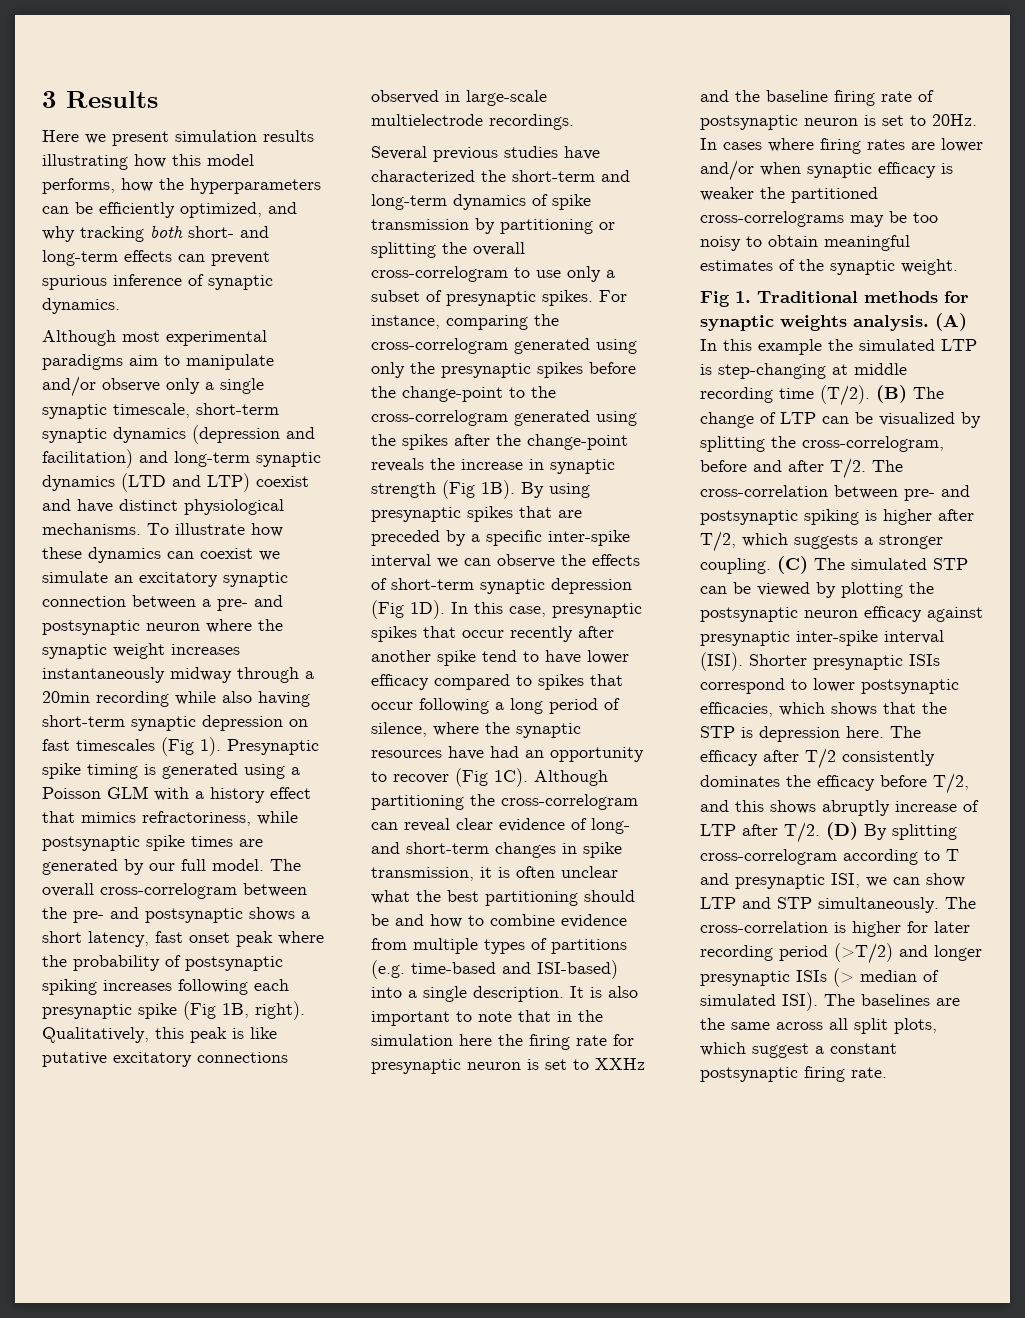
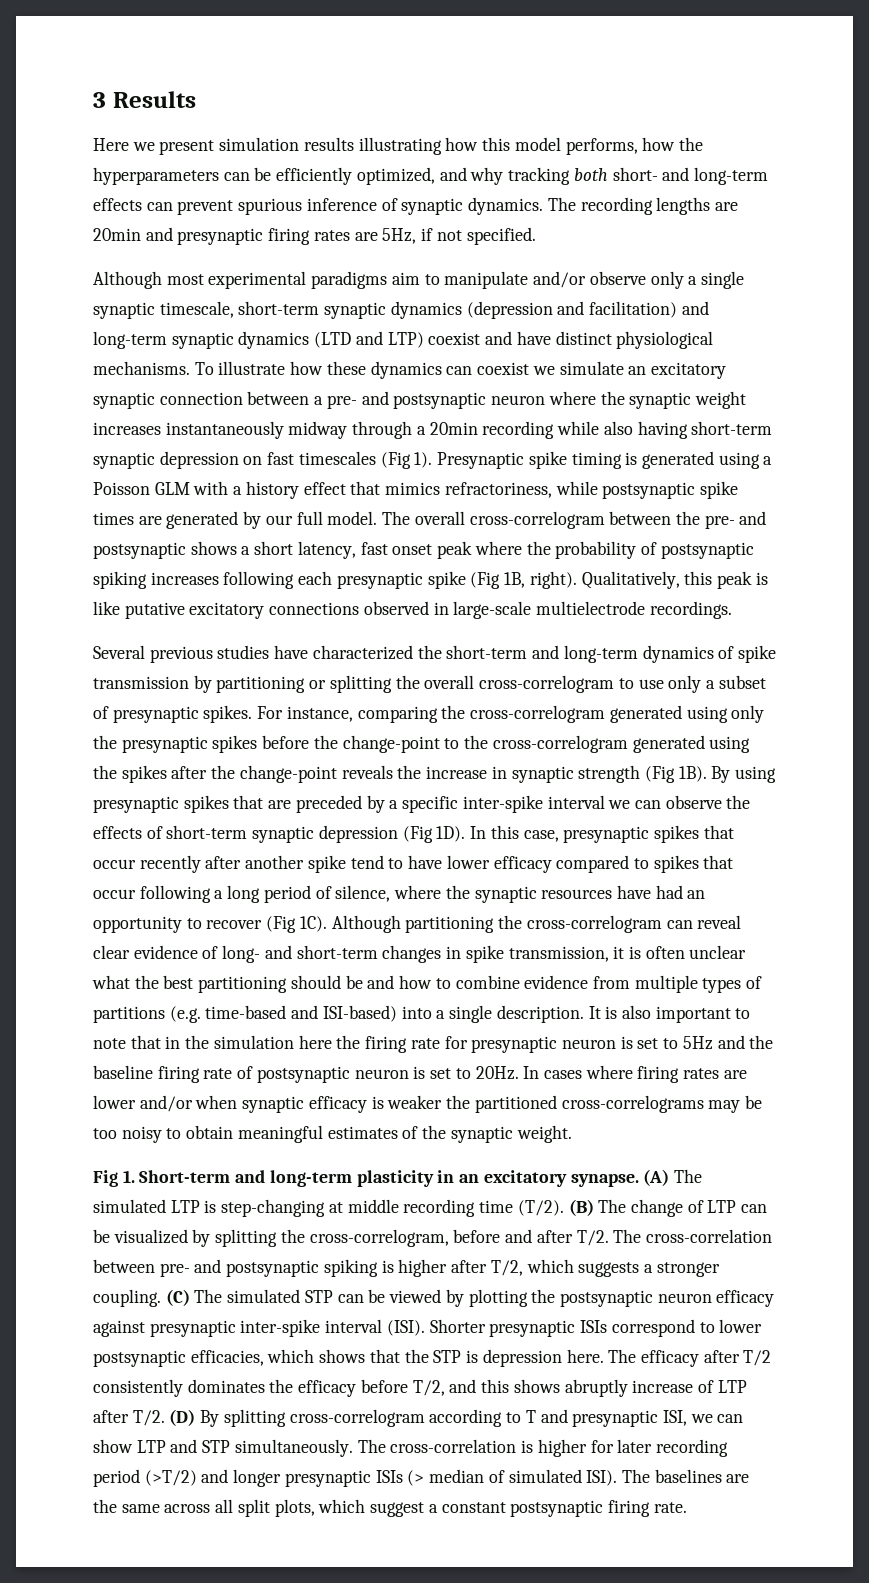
(120, 306) none -> [547,197,738,215] [93,227,536,245] The recording lengths are 20min and presynaptic firing rates are 5Hz, if not specified.
[595,1058,645,1070] XXHz -> [682,1036,713,1050] 5Hz
[757,291,969,303] [700,313,967,331] [700,339,853,355] Traditional methods for synaptic weights analysis. (A) In this example the -> [139,1169,702,1187] Short-term and long-term plasticity in an excitatory synapse. (A) The

